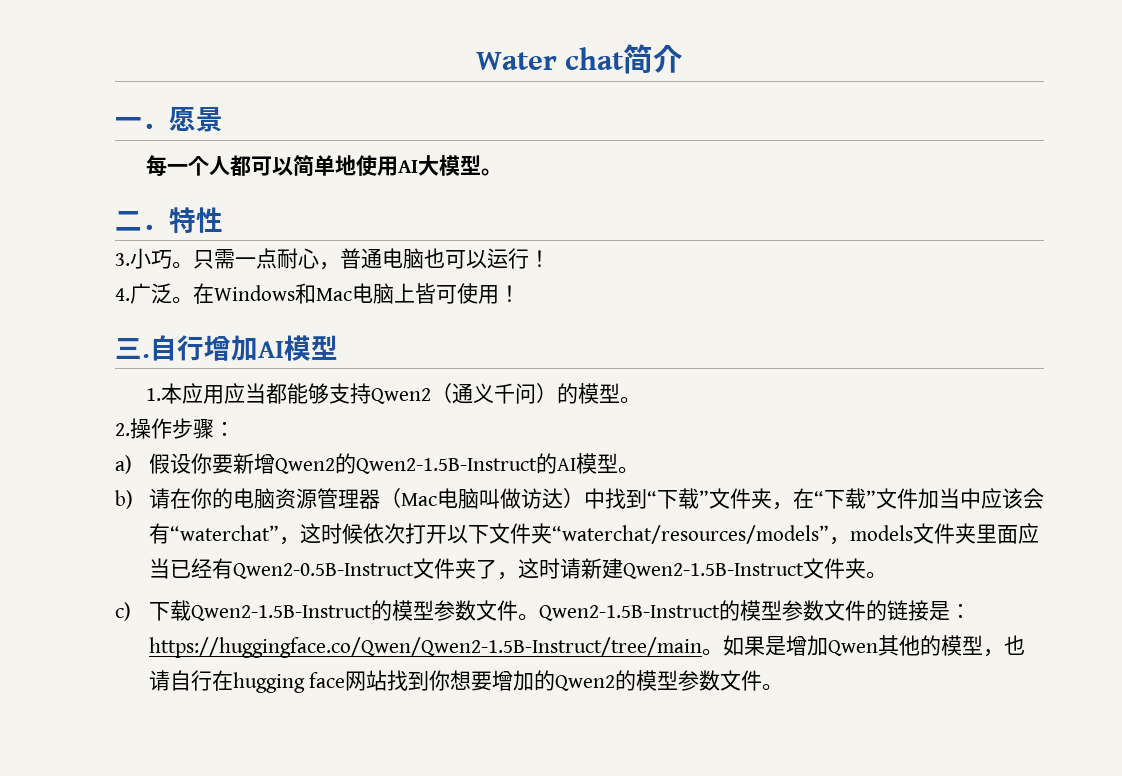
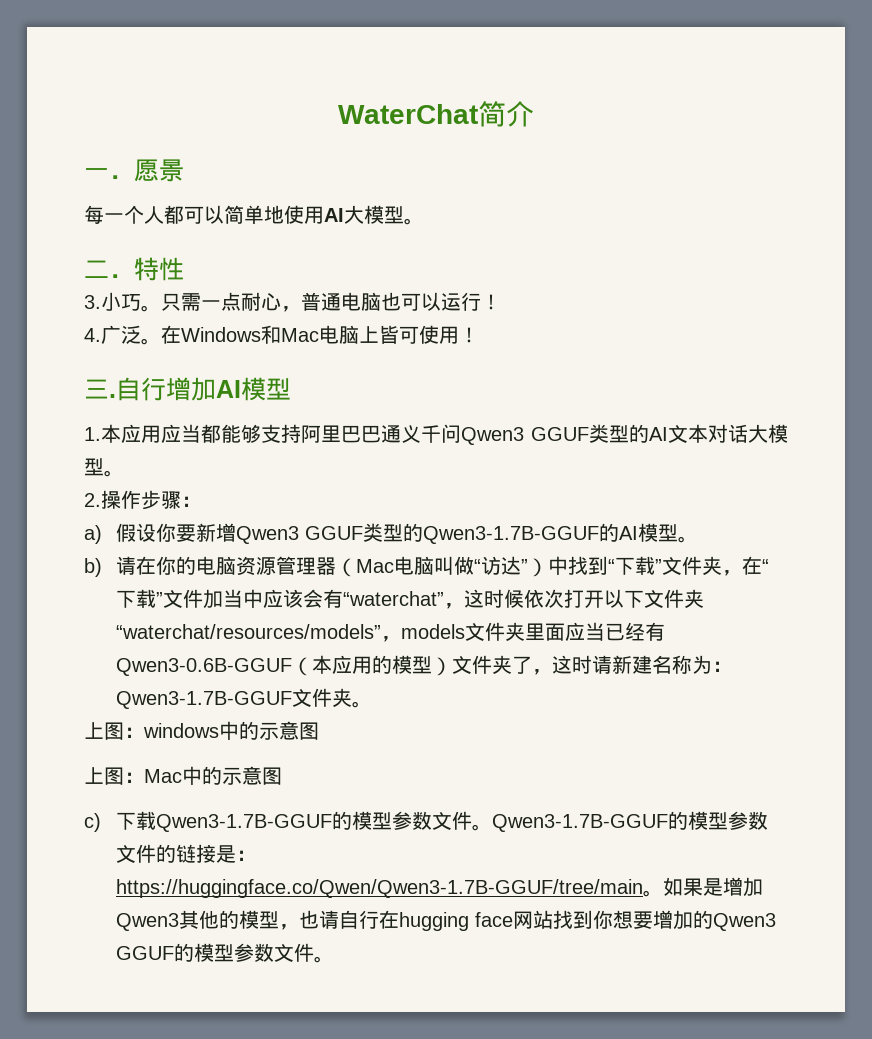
[476,47,624,70] Water chat -> [338,104,478,124] WaterChat
[371,383,579,404] Qwen2（通义千问）的 -> [301,424,768,445] 阿里巴巴通义千问Qwen3 GGUF类型的AI文本对话大
[274,453,537,474] Qwen2的Qwen2-1.5B-Instruct -> [236,523,600,544] Qwen3 GGUF类型的Qwen3-1.7B-GGUF
[520,488,563,509] 访达 -> [474,556,529,575] “访达”
[232,563,414,579] Qwen2-0.5B-Instruct -> [116,655,453,676] Qwen3-0.6B-GGUF（本应用的模型）
[622,563,804,579] Qwen2-1.5B-Instruct -> [652,655,733,674] [116,691,293,709] 名称为：Qwen3-1.7B-GGUF
(887, 575) none -> [84,721,319,740] [84,766,282,785] // 上图：windows中的示意图 // 上图：Mac中的示意图
[190,600,720,621] Qwen2-1.5B-Instruct的模型参数文件。Qwen2-1.5B-Instruct -> [156,811,669,832] Qwen3-1.7B-GGUF的模型参数文件。Qwen3-1.7B-GGUF
[148,637,702,658] https://huggingface.co/Qwen/Qwen2-1.5B-Instruct/tree/main -> [116,879,644,898] https://huggingface.co/Qwen/Qwen3-1.7B-GGUF/tree/main
[827,640,878,656] Qwen -> [116,913,180,931] Qwen3
[555,675,616,691] Qwen2 -> [713,913,777,931] [116,946,175,960] Qwen3 GGUF

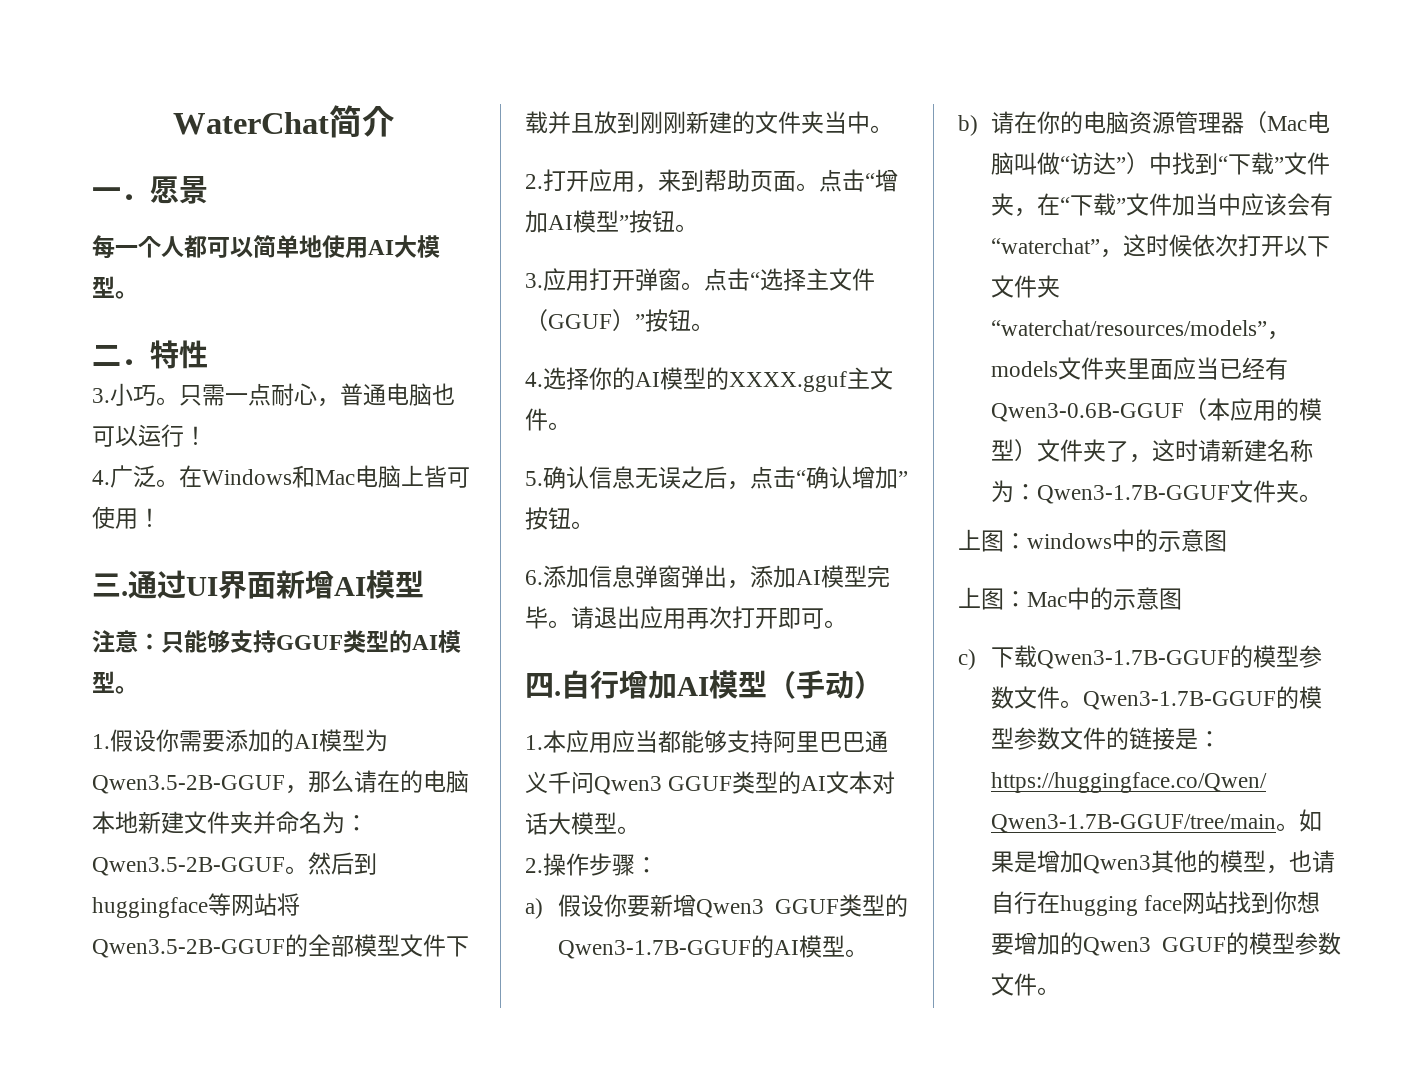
(116, 396) none -> [128,570,424,599] [92,630,461,653] [92,671,138,694] [92,729,388,752] [92,770,469,794] [92,811,368,834] [92,852,377,876] [92,893,300,918] [92,934,469,958] [525,111,893,134] [525,169,898,193] [525,210,698,233] [525,268,875,291] [525,309,714,332] [525,367,893,392] [525,408,571,431] [525,466,908,490] [525,507,594,530] [525,565,890,589] [525,606,847,629] [525,673,561,698] 通过UI界面新增AI模型 // 注意：只能够支持GGUF类型的AI模型。 // 1.假设你需要添加的AI模型为Qwen3.5-2B-GGUF，那么请在的电脑本地新建文件夹并命名为：Qwen3.5-2B-GGUF。然后到huggingface等网站将Qwen3.5-2B-GGUF的全部模型文件下载并且放到刚刚新建的文件夹当中。 // 2.打开应用，来到帮助页面。点击“增加AI模型”按钮。 // 3.应用打开弹窗。点击“选择主文件（GGUF）”按钮。 // 4.选择你的AI模型的XXXX.gguf主文件。 // 5.确认信息无误之后，点击“确认增加”按钮。 // 6.添加信息弹窗弹出，添加AI模型完毕。请退出应用再次打开即可。 // 四.
(291, 389) none -> [767,670,883,699] （手动）

